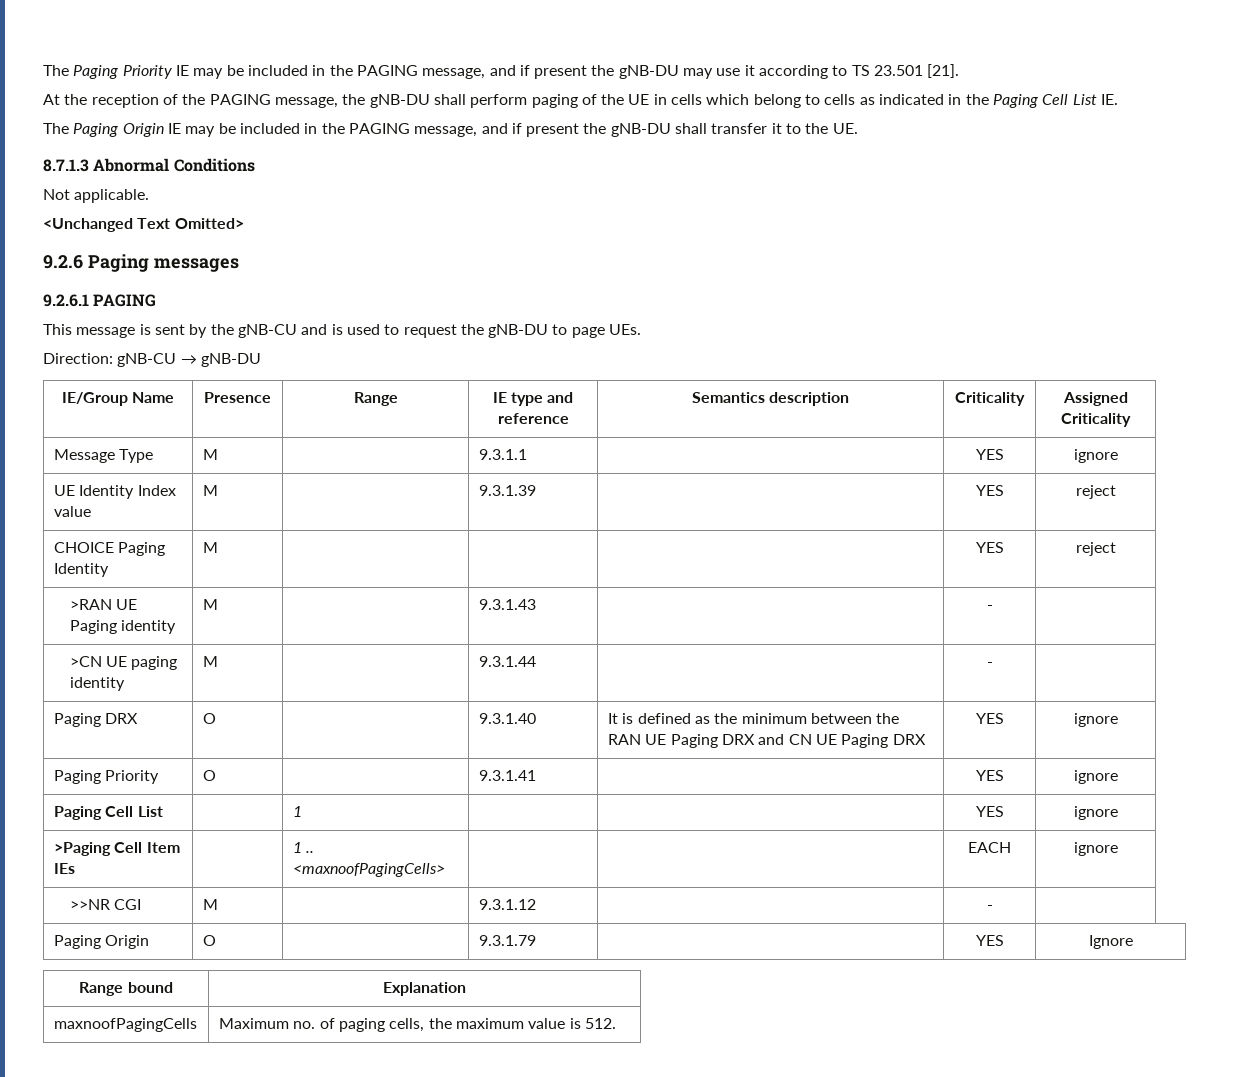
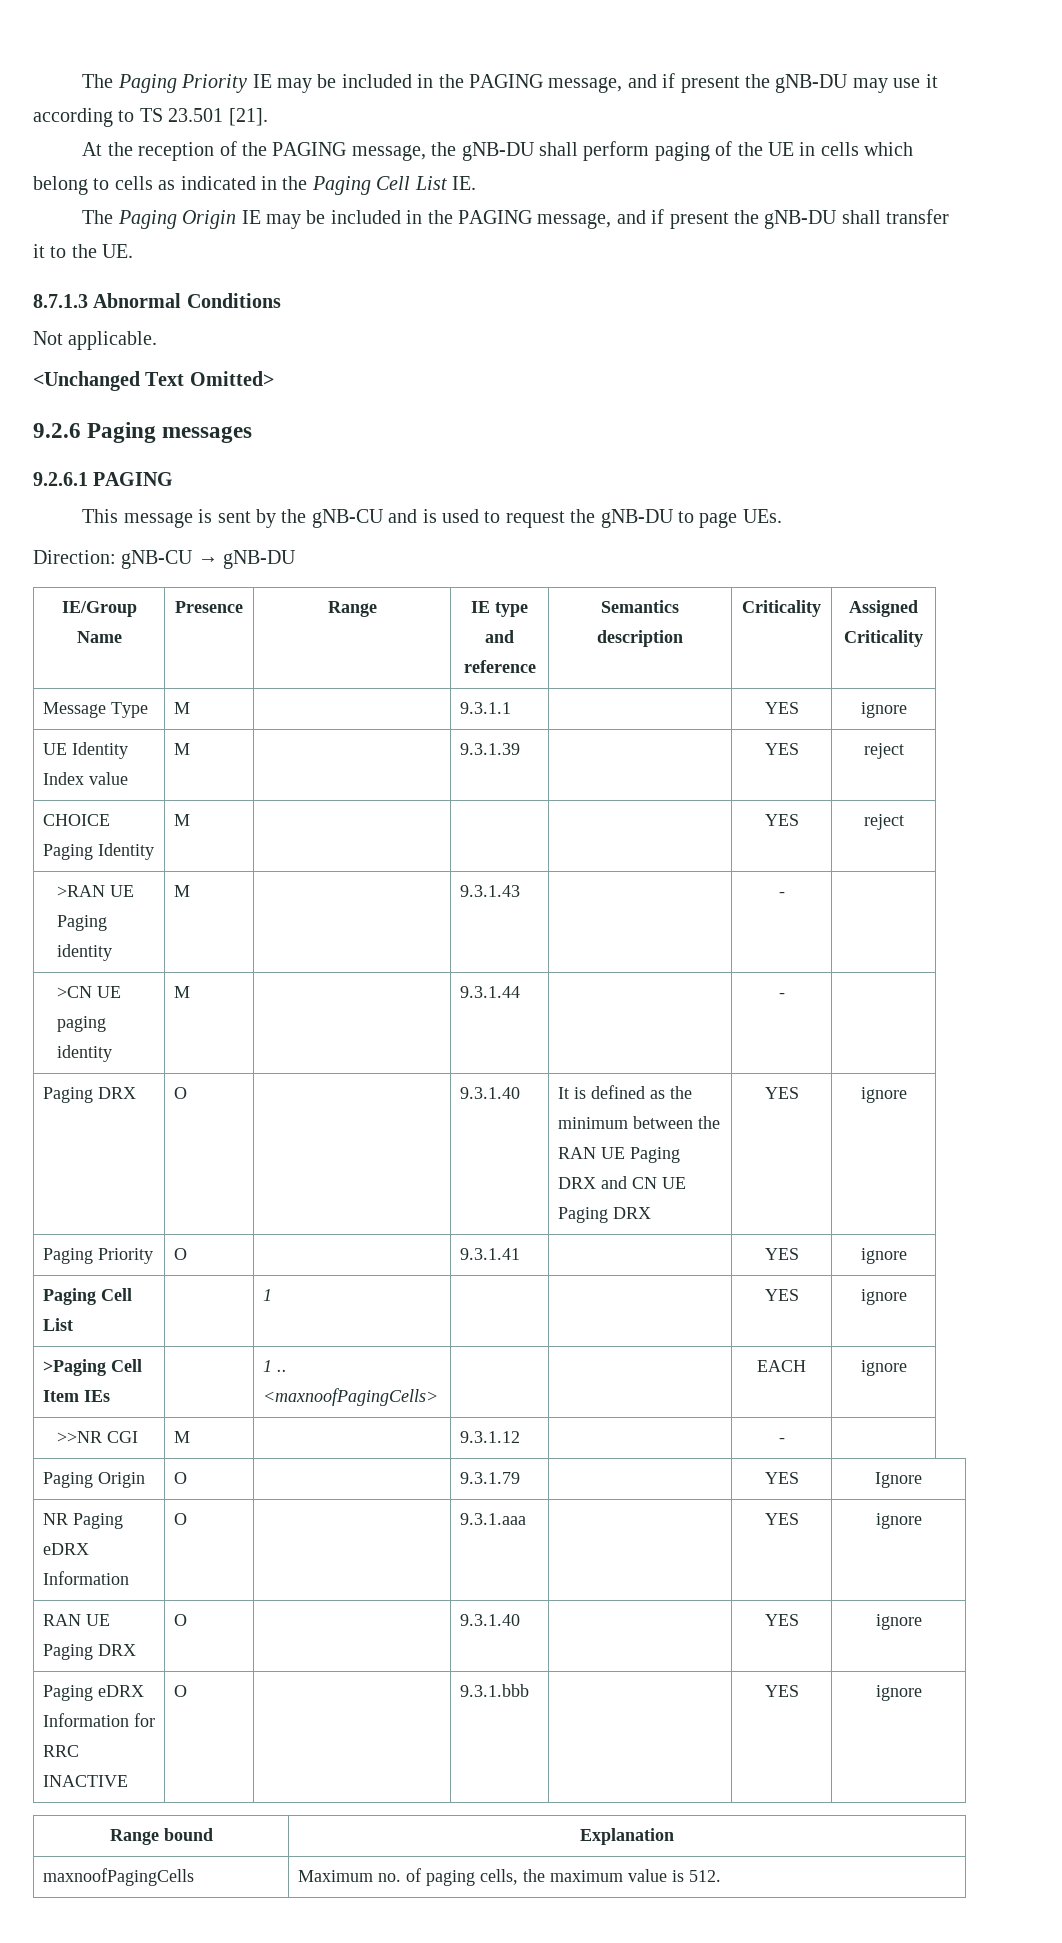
(1133, 942) none -> [42,1513,123,1529] [42,1543,89,1555] [42,1571,129,1585] [173,1513,187,1525] [459,1513,526,1525] [764,1513,799,1525] [875,1513,922,1529] [42,1614,110,1626] [42,1644,136,1660] [173,1614,187,1626] [459,1614,520,1626] [764,1614,799,1626] [875,1614,922,1630] [42,1685,144,1701] [42,1713,155,1727] [42,1745,79,1757] [42,1775,128,1787] [173,1685,187,1697] [459,1684,529,1697] [764,1685,799,1697] [875,1685,922,1701] // NR Paging eDRX Information | O | | 9.3.1.aaa | | YES | ignore // RAN UE Paging DRX | O | | 9.3.1.40 | | YES | ignore // Paging eDRX Information for RRC INACTIVE | O | | 9.3.1.bbb | | YES | ignore

